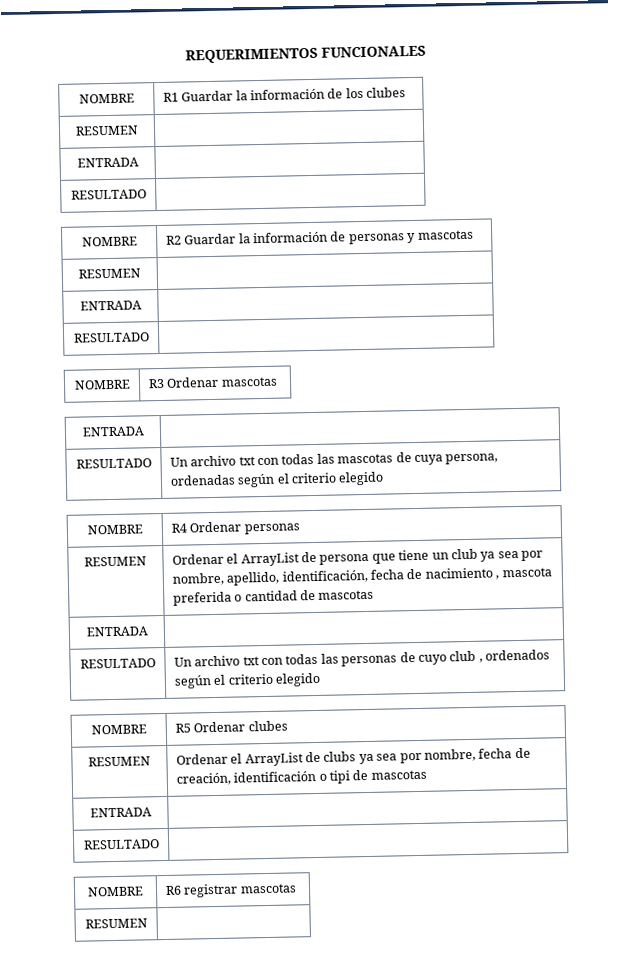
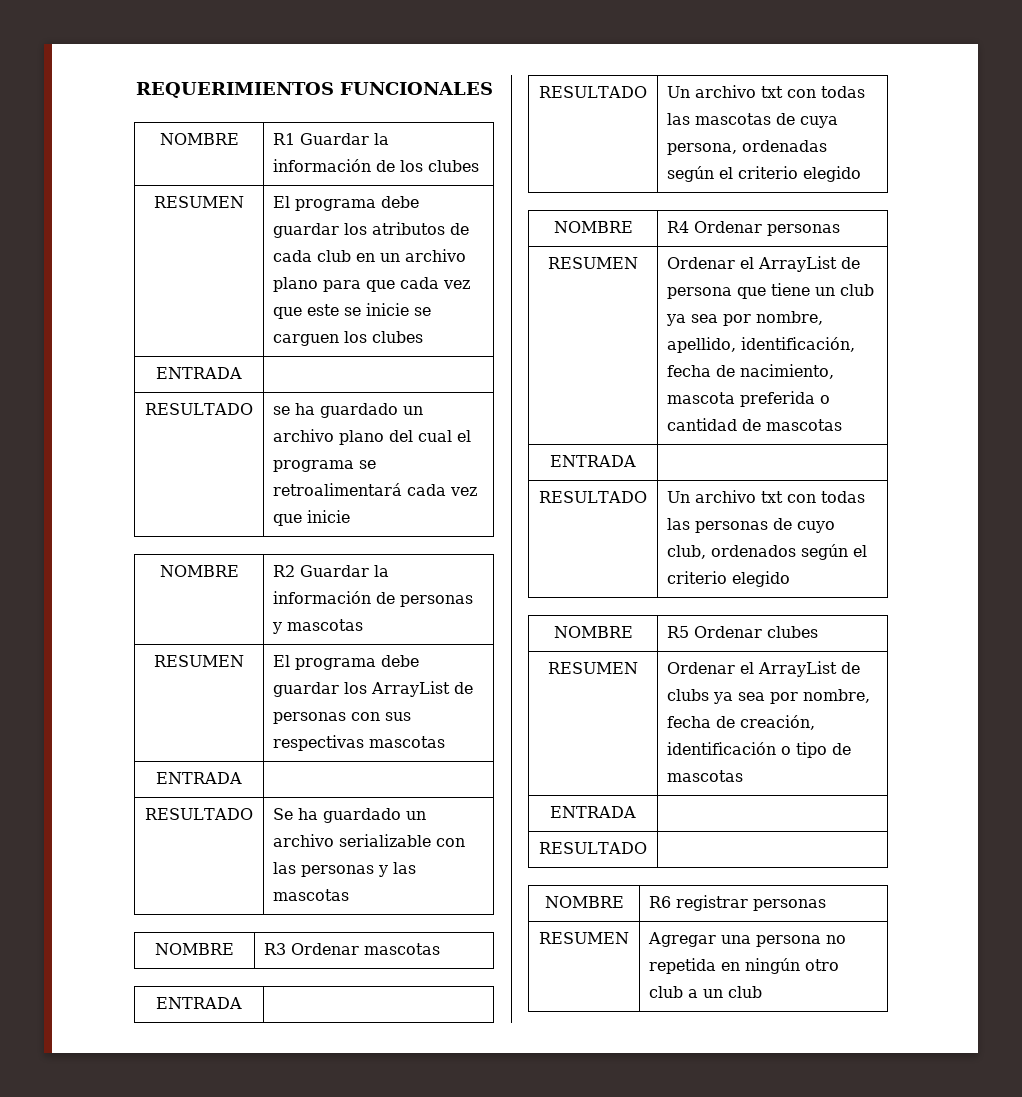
[76,157,139,168] [70,189,147,200] // ENTRADA | // RESULTADO | -> [273,196,420,211] [273,222,470,238] [273,249,467,262] [273,277,471,292] [273,303,432,319] [273,331,424,346] [156,367,242,379] [145,403,254,415] [273,403,424,418] [273,429,472,445] [273,460,377,472] [273,483,478,496] [273,510,351,526] El programa debe guardar los atributos de cada club en un archivo plano para que cada vez que este se inicie se carguen los clubes // ENTRADA | // RESULTADO | se ha guardado un archivo plano del cual el programa se retroalimentará cada vez que inicie
[79,300,142,311] [73,332,150,343] // ENTRADA | // RESULTADO | -> [273,655,420,670] [273,681,474,697] [273,712,412,724] [273,735,446,751] [156,772,242,784] [145,808,254,820] [273,808,427,823] [273,834,466,847] [273,862,417,877] [273,889,350,901] El programa debe guardar los ArrayList de personas con sus respectivas mascotas // ENTRADA | // RESULTADO | Se ha guardado un archivo serializable con las personas y las mascotas
[424,567,500,580] nacimiento , -> [740,364,835,379] nacimiento,
[449,650,483,663] club , -> [667,545,707,559] club,
[328,770,350,784] tipi -> [796,742,828,758] tipo
[239,883,297,894] [84,918,148,929] mascotas // RESUMEN | -> [753,899,827,911] [539,932,629,944] [648,932,847,947] [649,958,840,974] [649,986,763,998] personas // RESUMEN | Agregar una persona no repetida en ningún otro club a un club

